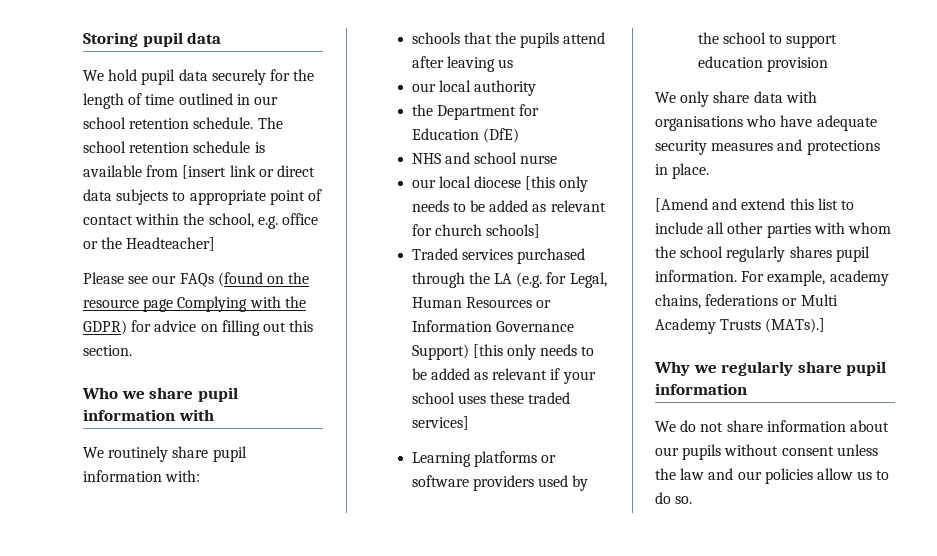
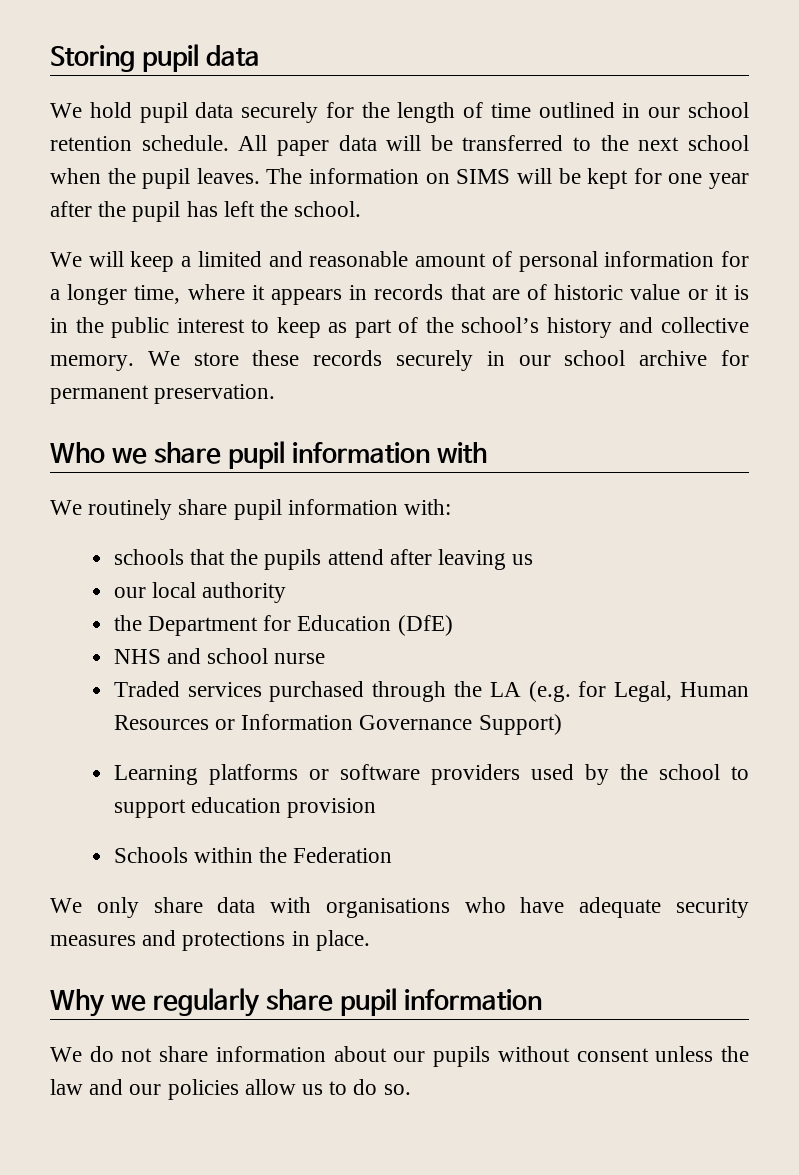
[257,117,283,129] [83,141,265,153] [83,165,315,179] [83,189,322,205] [83,213,318,229] [83,237,216,251] [83,272,310,287] [83,296,306,312] [83,320,314,336] [83,345,132,356] The school retention schedule is available from [insert link or direct data subjects to appropriate point of contact within the school, e.g. office or the Headteacher] // Please see our FAQs (found on the resource page Complying with the GDPR) for advice on filling out this section. -> [238,135,749,156] [50,168,750,189] [50,201,362,222] [50,251,749,272] [50,284,749,305] [50,317,750,338] [50,350,749,371] [50,384,276,404] All paper data will be transferred to the next school when the pupil leaves. The information on SIMS will be kept for one year after the pupil has left the school. // We will keep a limited and reasonable amount of personal information for a longer time, where it appears in records that are of historic value or it is in the public interest to keep as part of the school’s history and collective memory. We store these records securely in our school archive for permanent preservation.
[411,176,589,192] [411,200,606,212] [411,224,541,238] // our local diocese [this only needs to be added as relevant for church schools] -> (326, 658) none
[472,344,595,360] [411,368,596,384] [411,392,571,404] [411,416,469,430] [this only needs to be added as relevant if your school uses these traded services] -> (562, 724) none
(828, 64) none -> [113,847,393,863] // Schools within the Federation
[655,198,854,212] [655,222,891,238] [655,246,870,262] [655,270,889,286] [655,294,838,309] [655,318,826,334] // [Amend and extend this list to include all other parties with whom the school regularly shares pupil information. For example, academy chains, federations or Multi Academy Trusts (MATs).] -> (370, 940) none

